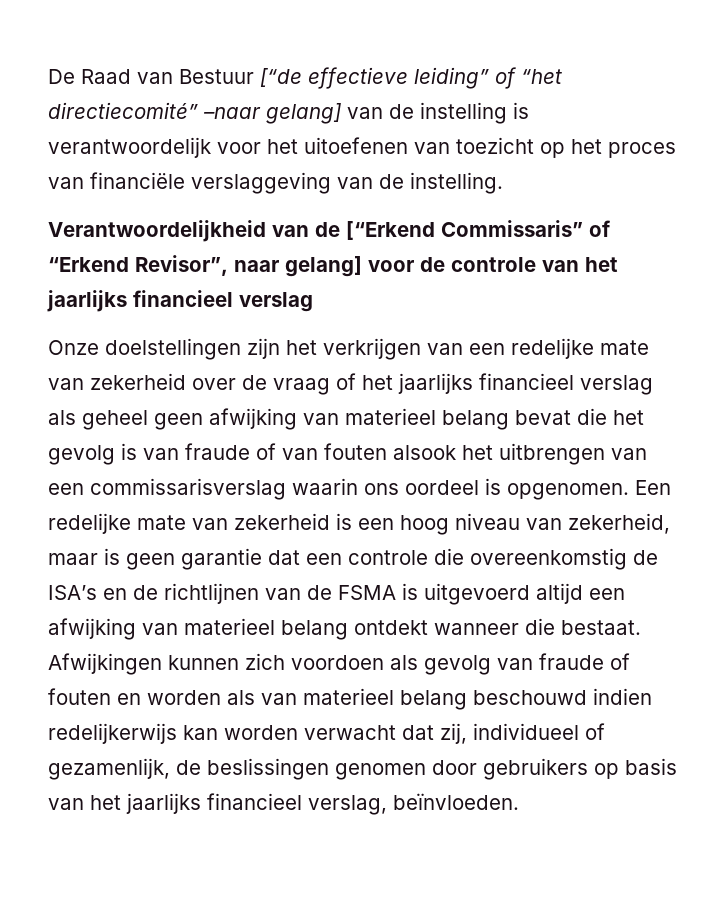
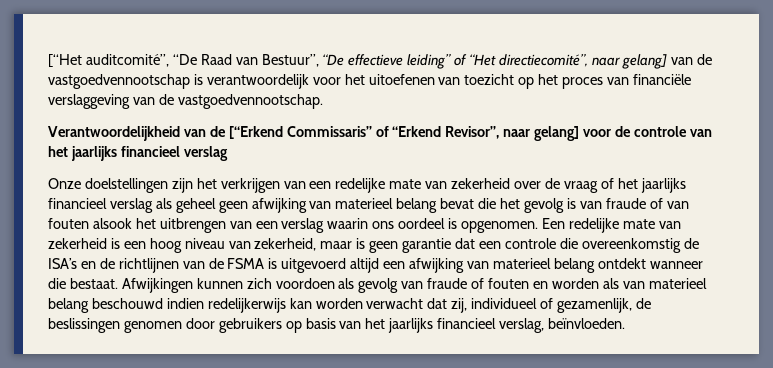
[48,67,562,89] [48,102,261,119] De Raad van Bestuur [“de effectieve leiding” of “het directiecomité” –naar -> [48,54,620,69] [“Het auditcomité”, “De Raad van Bestuur”, “De effectieve leiding” of “Het directiecomité”, naar
[420,102,507,124] instelling -> [48,74,190,89] vastgoedvennootschap
[410,172,503,194] instelling. -> [177,94,323,109] vastgoedvennootschap.
[90,478,286,500] commissarisverslag -> [281,218,325,233] verslag

